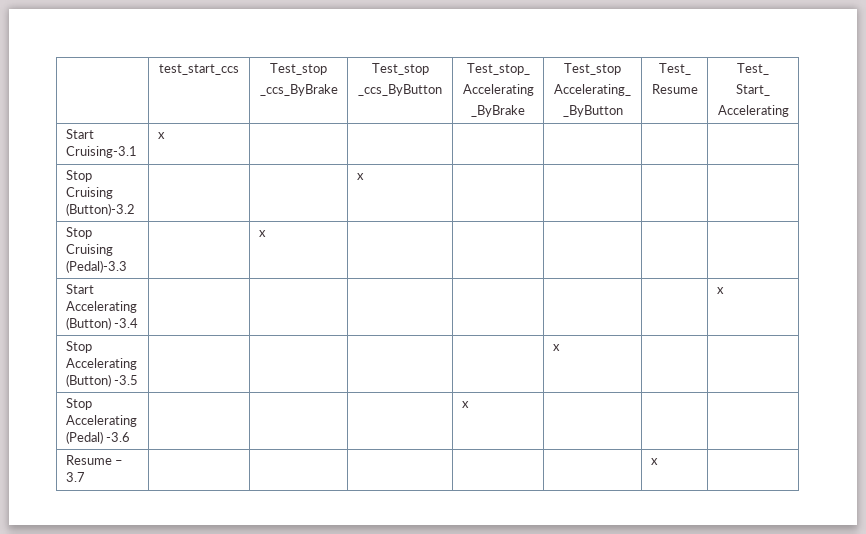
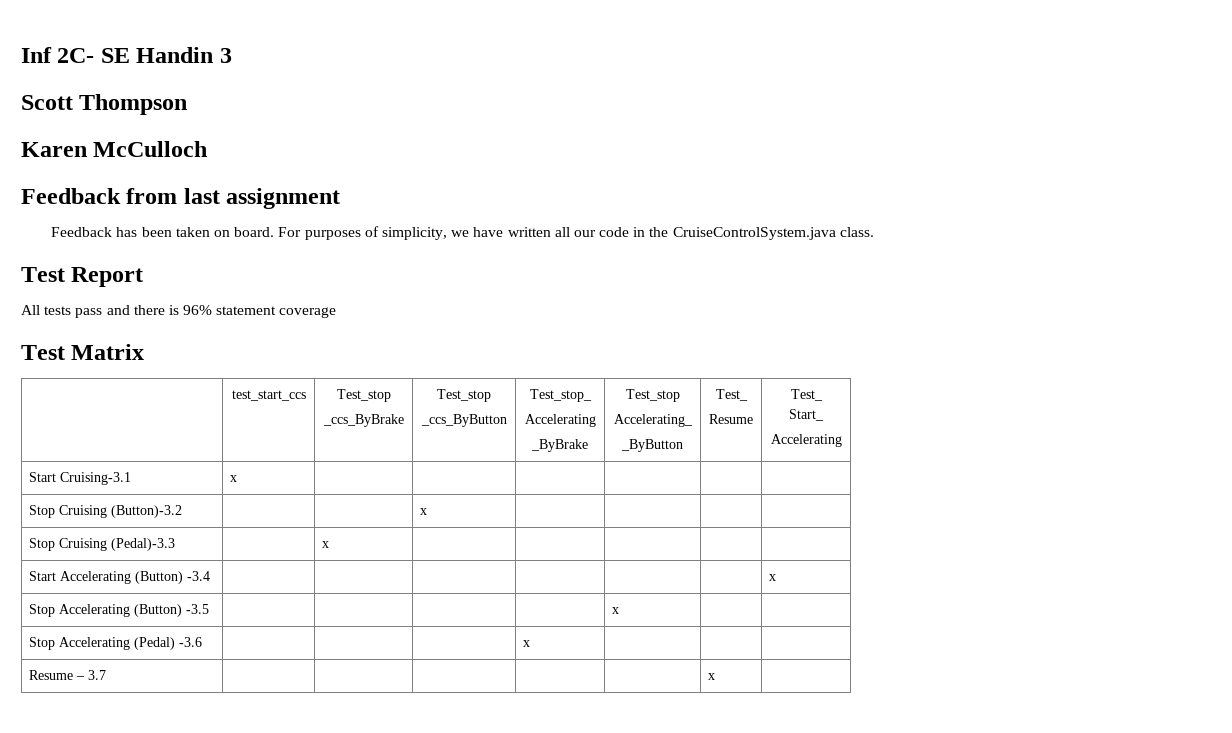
(159, 69) none -> [21,47,232,63] [21,94,188,115] [21,141,208,157] [21,188,341,209] [51,226,874,240] [21,267,144,287] [21,305,337,318] [21,344,145,360] Inf 2C- SE Handin 3 // Scott Thompson // Karen McCulloch // Feedback from last assignment // Feedback has been taken on board. For purposes of simplicity, we have written all our code in the CruiseControlSystem.java class. // Test Report // All tests pass and there is 96% statement coverage // Test Matrix //

